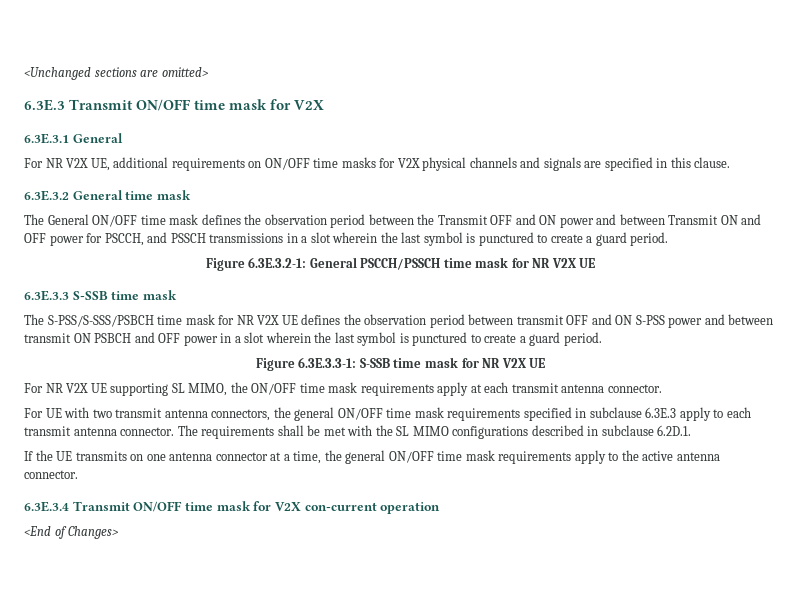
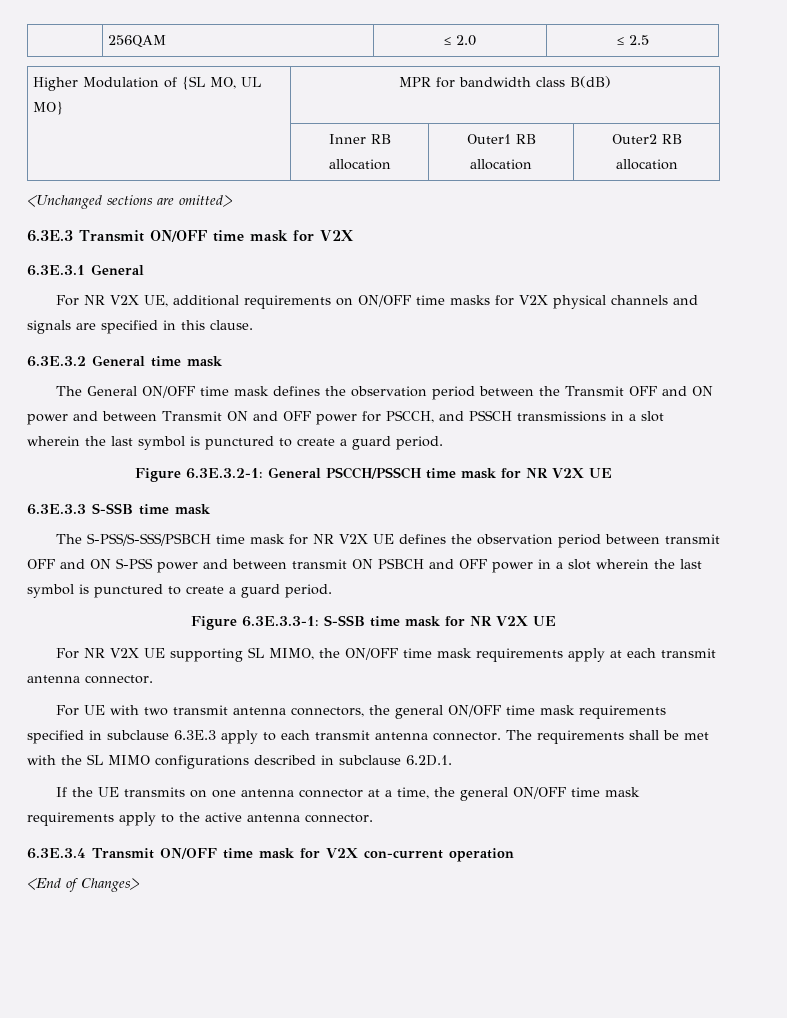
(24, 73) none -> [108,35,167,48] [444,35,476,46] [616,35,649,45] [33,76,262,91] [33,101,64,115] [399,76,611,88] [328,134,391,144] [328,159,391,170] [466,134,536,144] [470,159,532,170] [611,134,682,144] [615,159,678,170] | 256QAM | ≤ 2.0 | ≤ 2.5 // Higher Modulation of {SL MO, UL MO} | MPR for bandwidth class B(dB) // | Inner RB allocation | Outer1 RB allocation | Outer2 RB allocation //

